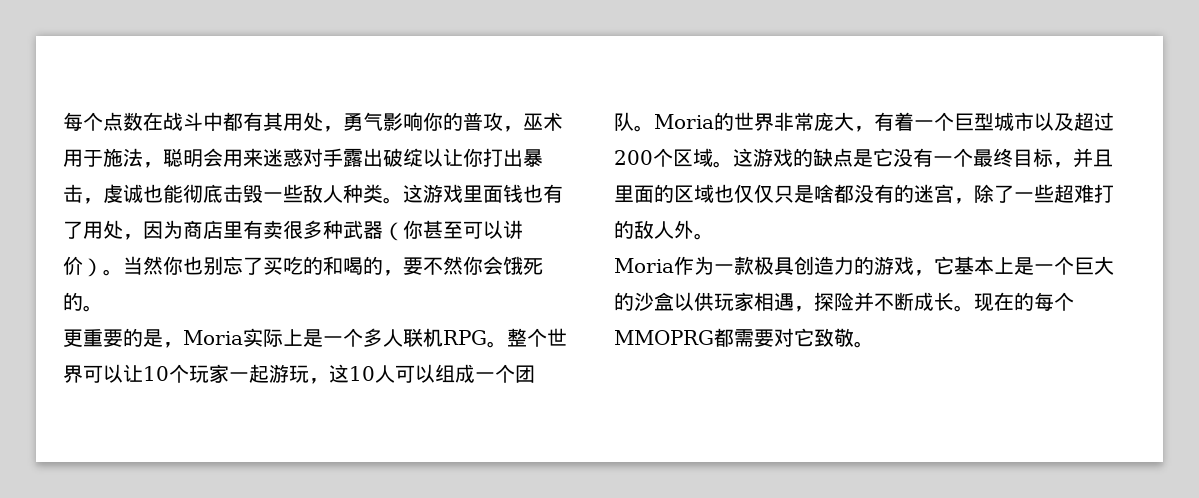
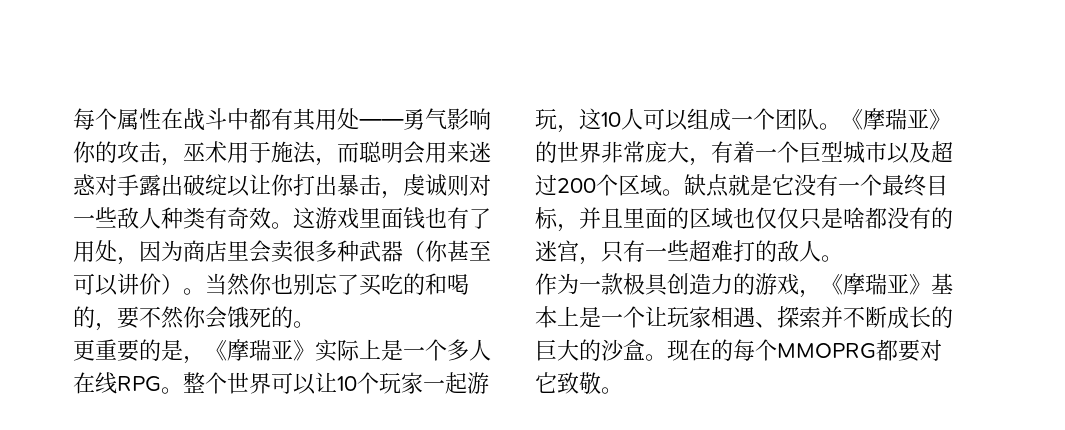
[63,112,143,131] 每个点数 -> [73,108,161,130] 每个属性
[323,126,343,132] ， -> [359,119,404,127] ——
[463,112,503,131] 普攻 -> [117,141,161,163] 攻击
(163, 165) none -> [337,142,359,163] 而
[143,184,263,203] 也能彻底击毁 -> [447,174,491,196] 则对
(383, 193) none -> [205,207,271,229] 有奇效
[243,220,263,239] 有 -> [249,240,271,263] 会
[183,330,243,345] Moria -> [205,339,315,361] 《摩瑞亚》
[403,328,443,347] 联机 -> [73,372,117,394] 在线
[654,114,714,129] Moria -> [841,108,951,130] 《摩瑞亚》
[733,148,853,167] 这游戏的缺点 -> [684,174,750,197] 缺点就
[974,184,1014,203] 除了 -> [601,240,645,263] 只有
[674,220,714,240] [614,258,674,273] 外。 // Moria -> [821,255,843,262] 。 //
[934,256,954,275] 它 -> [821,273,931,295] 《摩瑞亚》
[1074,256,1114,275] [614,292,954,312] 巨大的沙盒以供玩家相遇，探险并不断成长 -> [645,306,953,329] [535,339,645,361] 让玩家相遇、探索并不断成长的巨大的沙盒
[734,329,754,347] 需 -> (898, 350) none

